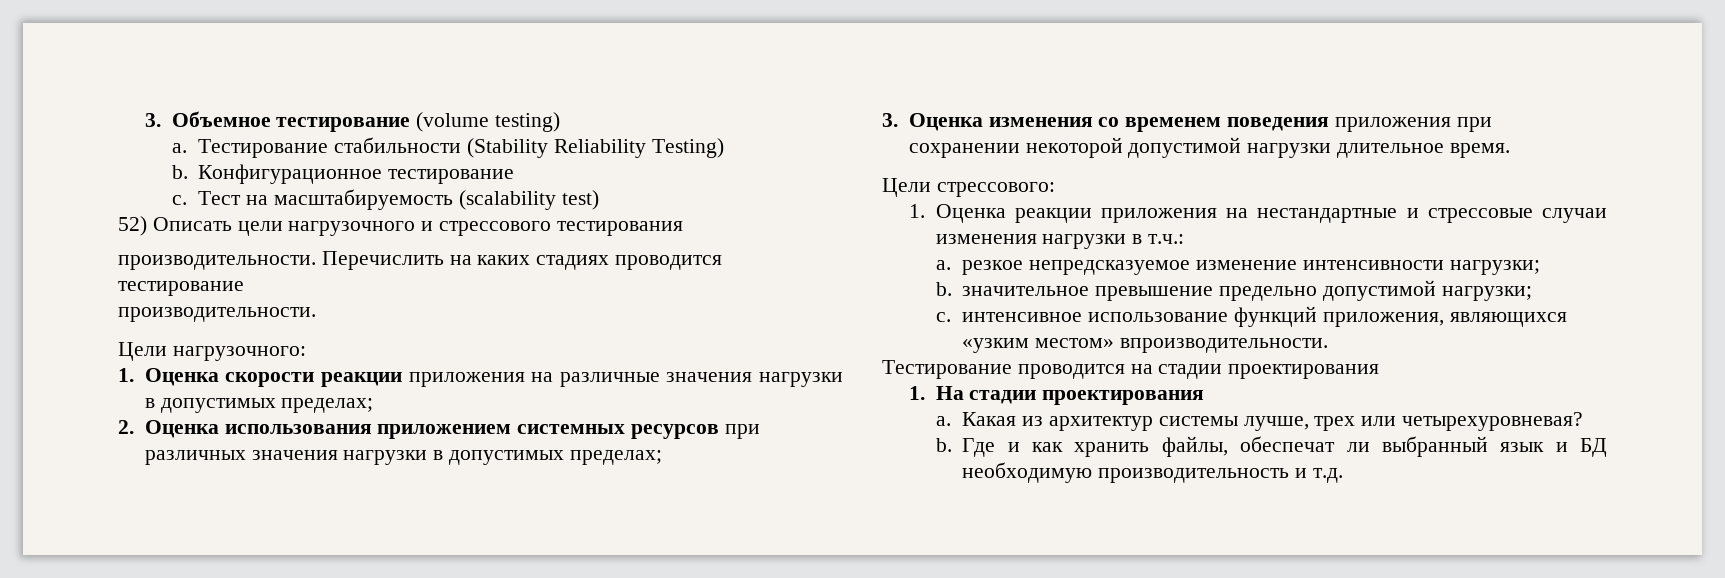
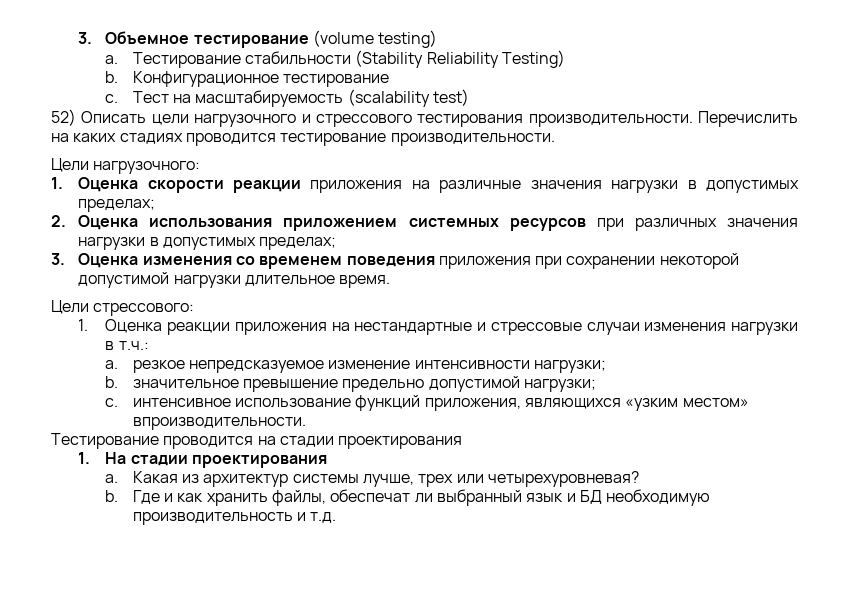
(683, 228) // -> (524, 120) none
(244, 288) // -> (387, 139) none

